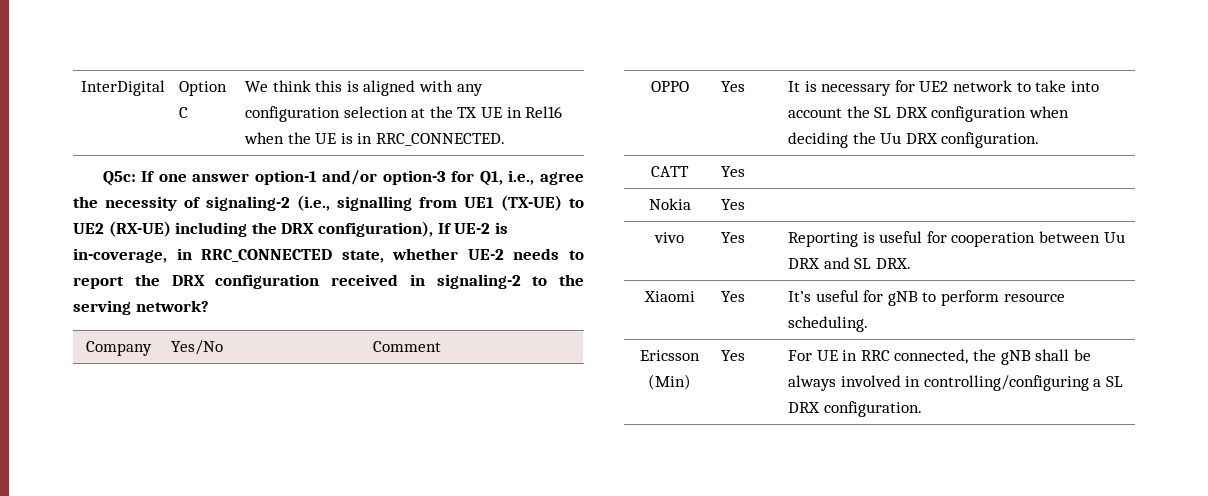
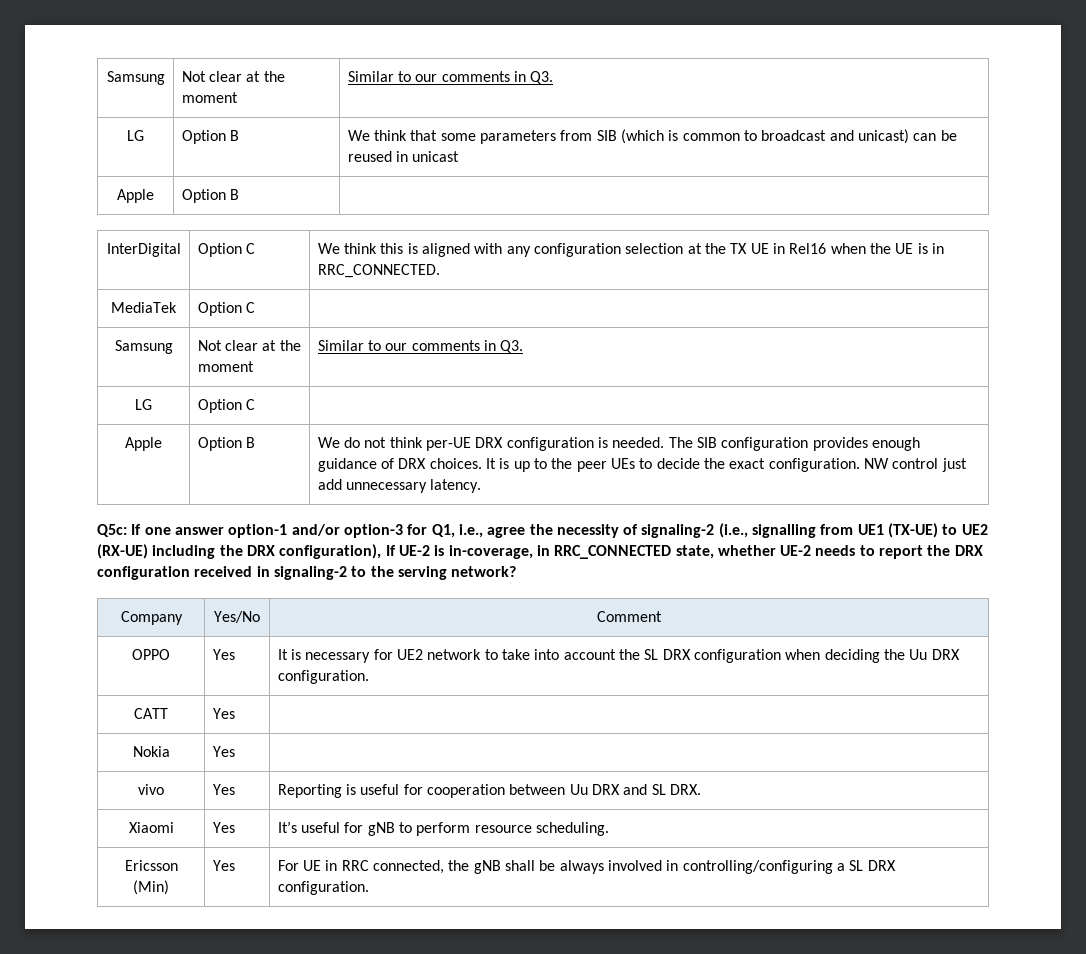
(81, 88) none -> [106,71,165,85] [181,71,285,82] [181,92,238,103] [347,71,554,84] [127,130,144,141] [181,130,240,144] [347,129,957,144] [347,151,460,162] [117,189,154,203] [181,189,240,203] Samsung | Not clear at the moment | Similar to our comments in Q3. // LG | Option B | We think that some parameters from SIB (which is common to broadcast and unicast) can be reused in unicast // Apple | Option B | //
(506, 139) none -> [111,302,177,313] [197,302,256,316] [114,340,173,354] [197,340,301,351] [197,361,254,372] [317,340,524,353] [135,399,152,410] [197,399,256,413] [125,437,162,451] [197,437,256,451] [317,437,920,451] [317,458,967,472] [317,479,482,493] // MediaTek | Option C | // Samsung | Not clear at the moment | Similar to our comments in Q3. // LG | Option C | // Apple | Option B | We do not think per-UE DRX configuration is needed. The SIB configuration provides enough guidance of DRX choices. It is up to the peer UEs to decide the exact configuration. NW control just add unnecessary latency.

